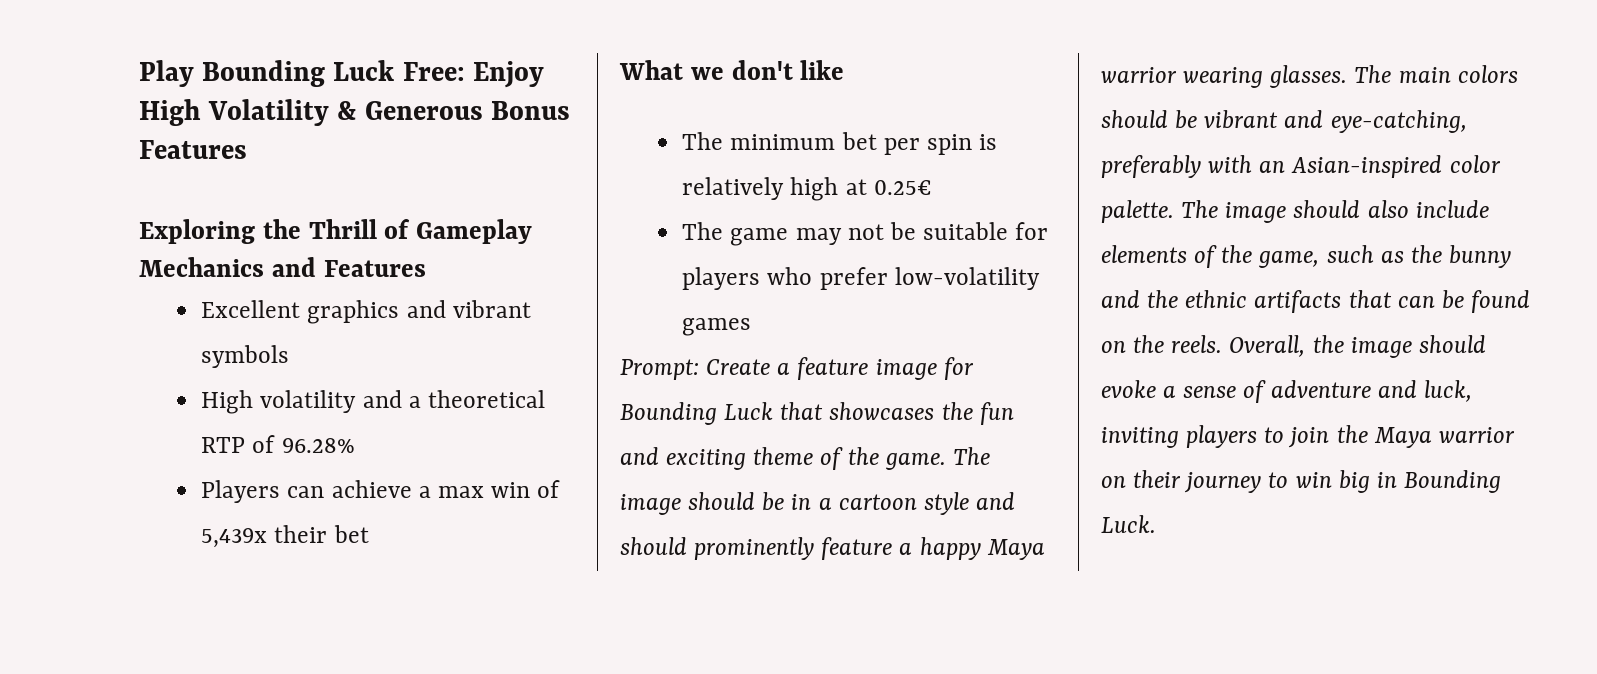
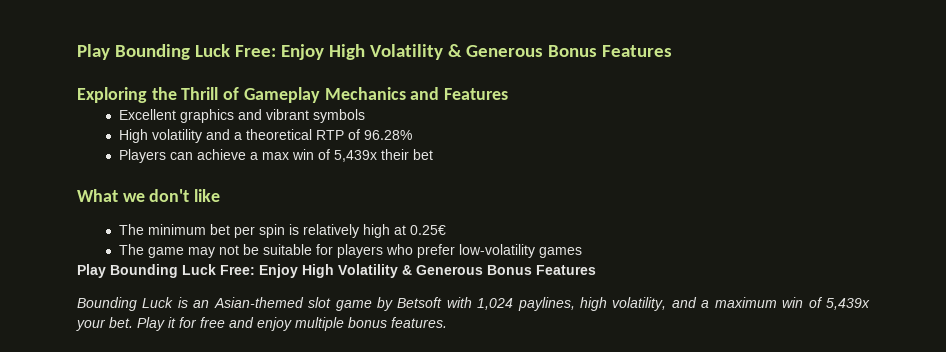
[620,357,974,380] [620,402,1014,425] [620,447,990,470] [620,492,1016,515] [620,537,1045,560] [1101,65,1518,88] [1101,110,1467,133] [1101,155,1501,178] [1101,200,1489,223] [1101,245,1512,268] [1101,290,1531,313] [1101,335,1486,358] [1101,380,1472,403] [1101,425,1515,448] [1101,470,1502,493] [1101,515,1156,533] Prompt: Create a feature image for Bounding Luck that showcases the fun and exciting theme of the game. The image should be in a cartoon style and should prominently feature a happy Maya warrior wearing glasses. The main colors should be vibrant and eye-catching, preferably with an Asian-inspired color palette. The image should also include elements of the game, such as the bunny and the ethnic artifacts that can be found on the reels. Overall, the image should evoke a sense of adventure and luck, inviting players to join the Maya warrior on their journey to win big in Bounding Luck. -> [77,264,596,278] [77,297,871,311] [76,317,447,331] Play Bounding Luck Free: Enjoy High Volatility & Generous Bonus Features // Bounding Luck is an Asian-themed slot game by Betsoft with 1,024 paylines, high volatility, and a maximum win of 5,439x your bet. Play it for free and enjoy multiple bonus features.

